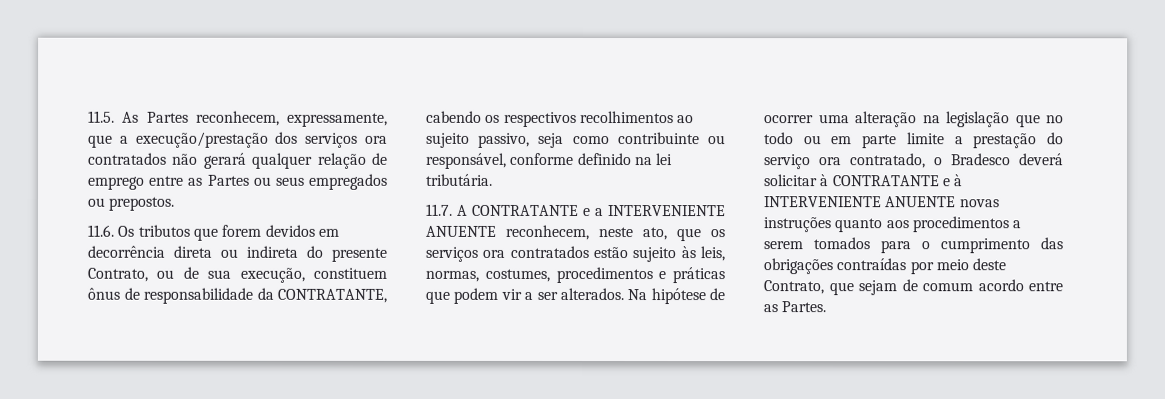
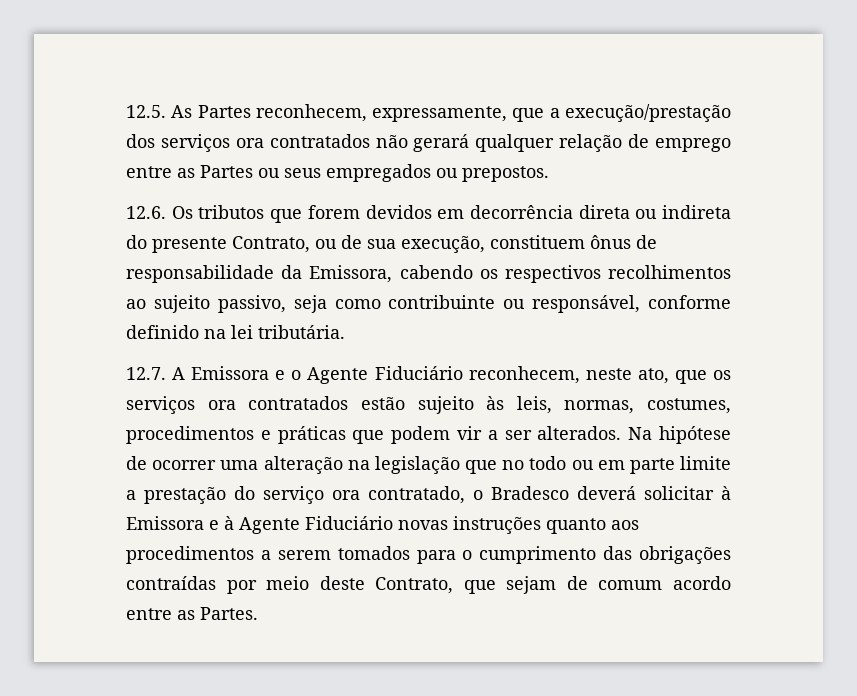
[88,110,115,123] 11.5. -> [126,105,166,118] 12.5.
[87,224,114,237] 11.6. -> [126,206,166,219] 12.6.
[277,288,387,303] CONTRATANTE, -> [309,265,393,283] Emissora,
[425,203,725,217] [425,225,496,237] 11.7. A CONTRATANTE e a INTERVENIENTE ANUENTE -> [126,366,463,384] 12.7. A Emissora e o Agente Fiduciário
[832,175,940,187] CONTRATANTE -> [126,516,204,530] Emissora
[763,196,957,208] INTERVENIENTE ANUENTE -> [239,516,393,534] Agente Fiduciário

